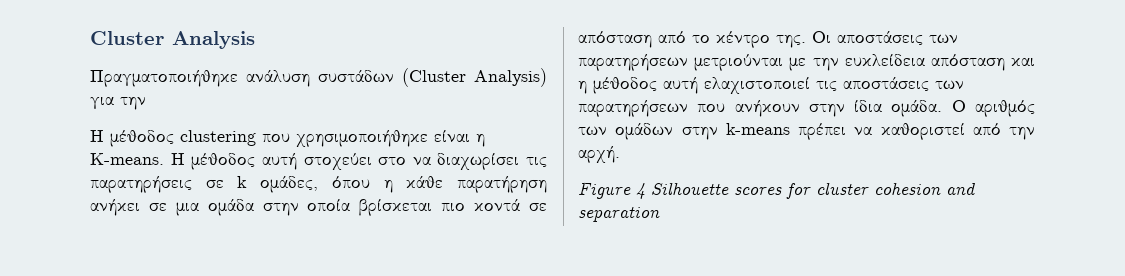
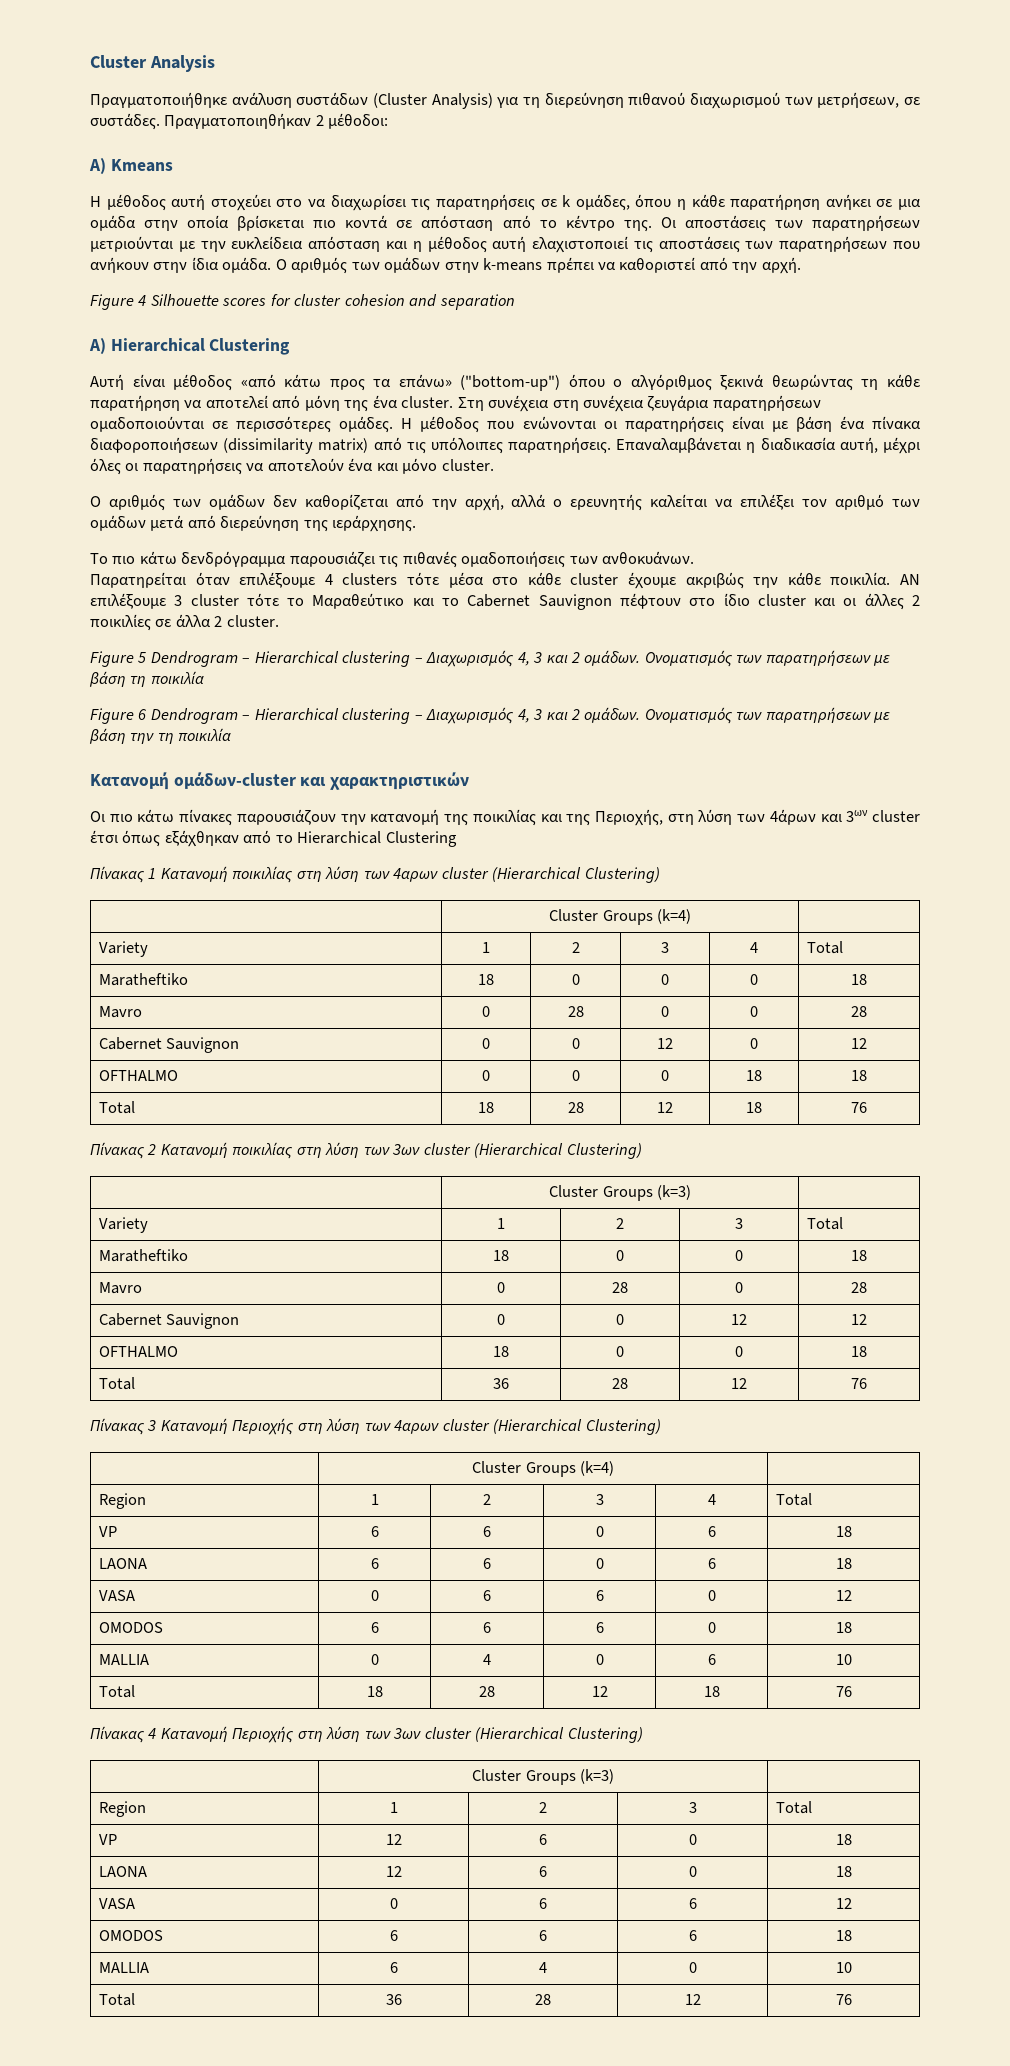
[120,96,146,110] [90,130,485,147] [90,153,164,165] την // Η μέθοδος clustering που χρησιμοποιήθηκε είναι η K-means. -> [523,92,921,109] [90,113,389,130] [89,158,173,174] τη διερεύνηση πιθανού διαχωρισμού των μετρήσεων, σε συστάδες. Πραγματοποιηθήκαν 2 μέθοδοι: // Α) Kmeans //
(660, 214) none -> [89,338,291,355] [90,374,921,391] [90,395,821,412] [90,416,920,433] [90,437,920,454] [90,458,494,475] [90,494,921,511] [90,515,417,532] [90,551,695,568] [90,572,921,589] [90,593,920,610] [90,614,279,631] [90,650,891,667] [89,671,204,687] [90,707,891,724] [89,728,232,744] [90,772,470,790] [90,809,920,826] [90,830,457,847] [90,866,660,883] [549,909,691,925] [98,941,148,957] [482,942,490,953] [571,942,580,953] [661,942,669,953] [750,942,758,953] [806,941,843,954] [98,973,188,986] [478,974,494,985] [571,974,580,985] [661,974,669,985] [750,974,758,985] [851,974,867,985] [98,1006,142,1018] [482,1006,490,1017] [567,1006,584,1017] [661,1006,669,1017] [750,1006,758,1017] [851,1006,867,1017] [98,1037,240,1053] [482,1038,490,1049] [571,1038,580,1049] [657,1038,673,1049] [750,1038,758,1049] [851,1038,867,1049] [98,1070,178,1081] [482,1070,490,1081] [571,1070,580,1081] [661,1070,669,1081] [746,1070,762,1081] [851,1070,867,1081] [98,1101,135,1114] [478,1102,494,1113] [567,1102,584,1113] [657,1102,673,1113] [746,1102,762,1113] [851,1102,867,1113] [90,1142,642,1159] [549,1185,691,1201] [98,1217,148,1233] [497,1218,505,1229] [616,1218,624,1229] [735,1218,743,1229] [806,1217,843,1230] [98,1249,188,1262] [493,1250,509,1261] [616,1250,624,1261] [735,1250,743,1261] [851,1250,867,1261] [98,1282,142,1294] [497,1282,505,1293] [612,1282,628,1293] [735,1282,743,1293] [851,1282,867,1293] [98,1313,240,1329] [497,1314,505,1325] [616,1314,624,1325] [731,1314,747,1325] [851,1314,867,1325] [98,1346,178,1357] [493,1346,509,1357] [616,1346,624,1357] [735,1346,743,1357] [851,1346,867,1357] [98,1377,135,1390] [493,1378,509,1389] [612,1378,628,1389] [731,1378,747,1389] [851,1378,867,1389] [90,1418,661,1435] [472,1461,614,1477] [98,1493,146,1509] [370,1494,379,1505] [483,1494,491,1505] [595,1494,604,1505] [707,1494,716,1505] [775,1493,812,1506] [98,1526,117,1537] [370,1526,379,1537] [483,1526,491,1537] [595,1526,604,1537] [707,1526,716,1537] [835,1526,852,1537] [98,1558,147,1569] [370,1558,379,1569] [483,1558,491,1569] [595,1558,604,1569] [707,1558,716,1569] [835,1558,852,1569] [98,1590,135,1601] [370,1590,379,1601] [483,1590,491,1601] [595,1590,604,1601] [707,1590,716,1601] [835,1590,852,1601] [98,1622,163,1633] [370,1622,379,1633] [483,1622,491,1633] [595,1622,604,1633] [707,1622,716,1633] [835,1622,852,1633] [98,1654,149,1665] [370,1654,379,1665] [483,1654,491,1665] [595,1654,604,1665] [707,1654,716,1665] [835,1654,852,1665] [98,1685,135,1698] [366,1686,383,1697] [479,1686,495,1697] [591,1686,608,1697] [703,1686,720,1697] [835,1686,852,1697] [90,1726,643,1743] [472,1769,614,1785] [98,1801,146,1817] [389,1802,398,1813] [539,1802,547,1813] [688,1802,697,1813] [775,1801,812,1814] [98,1834,117,1845] [385,1834,402,1845] [539,1834,547,1845] [688,1834,697,1845] [835,1834,852,1845] [98,1866,147,1877] [385,1866,402,1877] [539,1866,547,1877] [688,1866,697,1877] [835,1866,852,1877] [98,1898,135,1909] [389,1898,398,1909] [539,1898,547,1909] [688,1898,697,1909] [835,1898,852,1909] [98,1930,163,1941] [389,1930,398,1941] [539,1930,547,1941] [688,1930,697,1941] [835,1930,852,1941] [98,1962,149,1973] [389,1962,398,1973] [539,1962,547,1973] [688,1962,697,1973] [835,1962,852,1973] [98,1993,135,2006] [385,1994,402,2005] [535,1994,551,2005] [684,1994,701,2005] [835,1994,852,2005] // Α) Hierarchical Clustering // Αυτή είναι μέθοδος «από κάτω προς τα επάνω» ("bottom-up") όπου ο αλγόριθμος ξεκινά θεωρώντας τη κάθε παρατήρηση να αποτελεί από μόνη της ένα cluster. Στη συνέχεια στη συνέχεια ζευγάρια παρατηρήσεων ομαδοποιούνται σε περισσότερες ομάδες. Η μέθοδος που ενώνονται οι παρατηρήσεις είναι με βάση ένα πίνακα διαφοροποιήσεων (dissimilarity matrix) από τις υπόλοιπες παρατηρήσεις. Επαναλαμβάνεται η διαδικασία αυτή, μέχρι όλες οι παρατηρήσεις να αποτελούν ένα και μόνο cluster. // Ο αριθμός των ομάδων δεν καθορίζεται από την αρχή, αλλά ο ερευνητής καλείται να επιλέξει τον αριθμό των ομάδων μετά από διερεύνηση της ιεράρχησης. // Το πιο κάτω δενδρόγραμμα παρουσιάζει τις πιθανές ομαδοποιήσεις των ανθοκυάνων. // Παρατηρείται όταν επιλέξουμε 4 clusters τότε μέσα στο κάθε cluster έχουμε ακριβώς την κάθε ποικιλία. ΑΝ επιλέξουμε 3 cluster τότε το Μαραθεύτικο και το Cabernet Sauvignon πέφτουν στο ίδιο cluster και οι άλλες 2 ποικιλίες σε άλλα 2 cluster. // Figure 5 Dendrogram – Hierarchical clustering – Διαχωρισμός 4, 3 και 2 ομάδων. Ονοματισμός των παρατηρήσεων με βάση τη ποικιλία // Figure 6 Dendrogram – Hierarchical clustering – Διαχωρισμός 4, 3 και 2 ομάδων. Ονοματισμός των παρατηρήσεων με βάση την τη ποικιλία // Κατανομή ομάδων-cluster και χαρακτηριστικών // Οι πιο κάτω πίνακες παρουσιάζουν την κατανομή της ποικιλίας και της Περιοχής, στη λύση των 4άρων και 3ων cluster έτσι όπως εξάχθηκαν από το Hierarchical Clustering // Πίνακας 1 Κατανομή ποικιλίας στη λύση των 4αρων cluster (Hierarchical Clustering) // | Cluster Groups (k=4) | // Variety | 1 | 2 | 3 | 4 | Total // Maratheftiko | 18 | 0 | 0 | 0 | 18 // Mavro | 0 | 28 | 0 | 0 | 28 // Cabernet Sauvignon | 0 | 0 | 12 | 0 | 12 // OFTHALMO | 0 | 0 | 0 | 18 | 18 // Total | 18 | 28 | 12 | 18 | 76 // Πίνακας 2 Κατανομή ποικιλίας στη λύση των 3ων cluster (Hierarchical Clustering) // | Cluster Groups (k=3) | // Variety | 1 | 2 | 3 | Total // Maratheftiko | 18 | 0 | 0 | 18 // Mavro | 0 | 28 | 0 | 28 // Cabernet Sauvignon | 0 | 0 | 12 | 12 // OFTHALMO | 18 | 0 | 0 | 18 // Total | 36 | 28 | 12 | 76 // Πίνακας 3 Κατανομή Περιοχής στη λύση των 4αρων cluster (Hierarchical Clustering) // | Cluster Groups (k=4) | // Region | 1 | 2 | 3 | 4 | Total // VP | 6 | 6 | 0 | 6 | 18 // LAONA | 6 | 6 | 0 | 6 | 18 // VASA | 0 | 6 | 6 | 0 | 12 // OMODOS | 6 | 6 | 6 | 0 | 18 // MALLIA | 0 | 4 | 0 | 6 | 10 // Total | 18 | 28 | 12 | 18 | 76 // Πίνακας 4 Κατανομή Περιοχής στη λύση των 3ων cluster (Hierarchical Clustering) // | Cluster Groups (k=3) | // Region | 1 | 2 | 3 | Total // VP | 12 | 6 | 0 | 18 // LAONA | 12 | 6 | 0 | 18 // VASA | 0 | 6 | 6 | 12 // OMODOS | 6 | 6 | 6 | 18 // MALLIA | 6 | 4 | 0 | 10 // Total | 36 | 28 | 12 | 76

